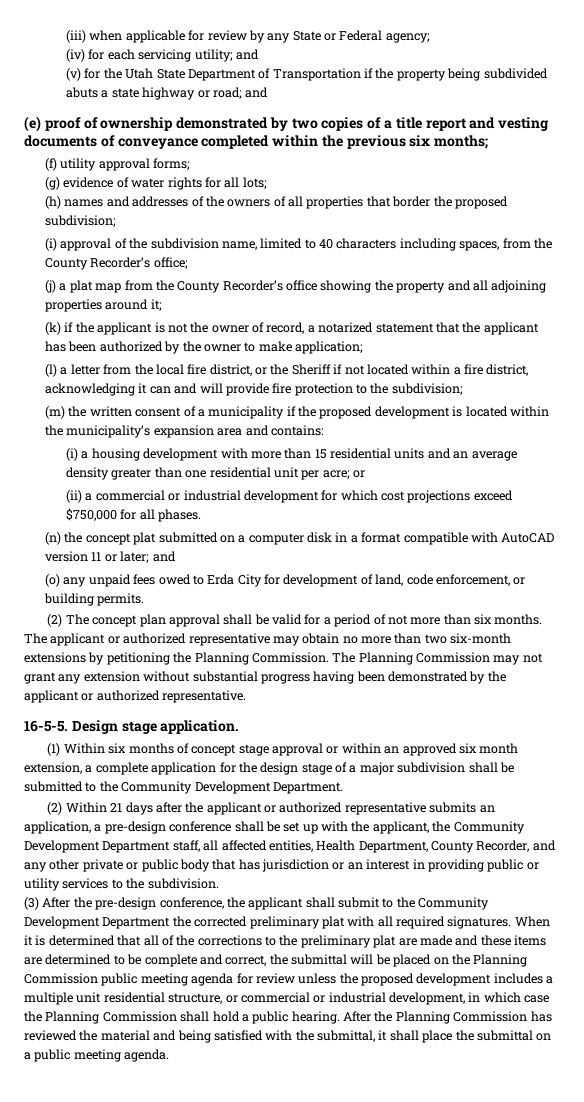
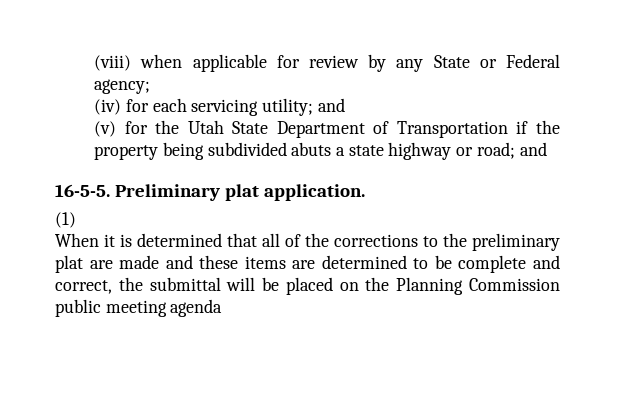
[66,30,87,43] (iii) -> [94,55,132,71] (viii)
[24,116,550,132] [24,135,489,149] [45,158,191,171] [45,177,267,190] [45,196,508,209] [45,215,117,227] [45,238,552,251] [45,257,188,270] [45,280,547,293] [45,299,162,312] [45,322,539,335] [45,341,364,354] [45,364,529,377] [45,383,463,396] [45,406,549,419] [45,425,324,438] [66,448,517,461] [66,467,366,480] [66,490,513,503] [66,508,202,522] [45,532,555,545] [45,551,176,563] [45,574,526,587] [44,593,145,606] [47,614,543,627] [24,633,512,646] [24,652,543,665] [24,671,506,684] [24,690,247,703] [24,720,240,734] [47,743,519,756] [24,762,514,775] [24,781,343,794] [47,802,495,815] [24,821,525,834] [24,840,556,853] [24,859,539,872] [24,878,219,891] [24,897,490,910] [24,916,512,929] (e) proof of ownership demonstrated by two copies of a title report and vesting documents of conveyance completed within the previous six months; // (f) utility approval forms; // (g) evidence of water rights for all lots; // (h) names and addresses of the owners of all properties that border the proposed subdivision; // (i) approval of the subdivision name, limited to 40 characters including spaces, from the County Recorder’s office; // (j) a plat map from the County Recorder’s office showing the property and all adjoining properties around it; // (k) if the applicant is not the owner of record, a notarized statement that the applicant has been authorized by the owner to make application; // (l) a letter from the local fire district, or the Sheriff if not located within a fire district, acknowledging it can and will provide fire protection to the subdivision; // (m) the written consent of a municipality if the proposed development is located within the municipality’s expansion area and contains: // (i) a housing development with more than 15 residential units and an average density greater than one residential unit per acre; or // (ii) a commercial or industrial development for which cost projections exceed $750,000 for all phases. // (n) the concept plat submitted on a computer disk in a format compatible with AutoCAD version 11 or later; and // (o) any unpaid fees owed to Erda City for development of land, code enforcement, or building permits. // (2) The concept plan approval shall be valid for a period of not more than six months. The applicant or authorized representative may obtain no more than two six-month extensions by petitioning the Planning Commission. The Planning Commission may not grant any extension without substantial progress having been demonstrated by the applicant or authorized representative. // 16-5-5. Design stage application. // (1) Within six months of concept stage approval or within an approved six month extension, a complete application for the design stage of a major subdivision shall be submitted to the Community Development Department. // (2) Within 21 days after the applicant or authorized representative submits an application, a pre-design conference shall be set up with the applicant, the Community Development Department staff, all affected entities, Health Department, County Recorder, and any other private or public body that has jurisdiction or an interest in providing public or utility services to the subdivision. // (3) After the pre-design conference, the applicant shall submit to the Community Development Department the corrected preliminary plat with all required signatures. -> [55,184,366,201] [55,212,76,228] 16-5-5. Preliminary plat application. // (1) //
[236,973,554,986] [24,992,550,1005] [24,1011,552,1024] [24,1030,552,1043] [24,1049,170,1062] for review unless the proposed development includes a multiple unit residential structure, or commercial or industrial development, in which case the Planning Commission shall hold a public hearing. After the Planning Commission has reviewed the material and being satisfied with the submittal, it shall place the submittal on a public meeting agenda. -> (223, 308) none

